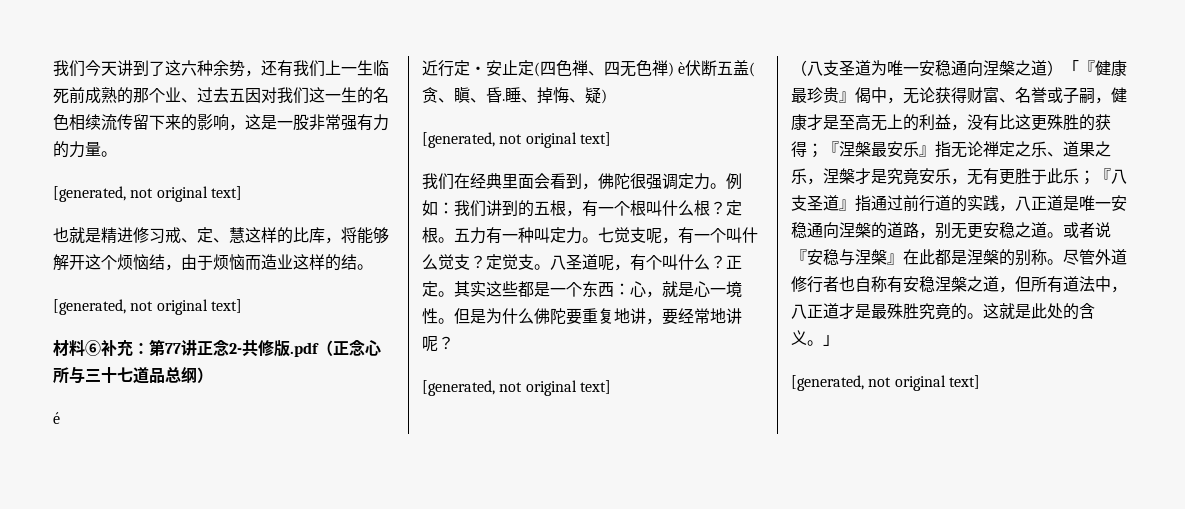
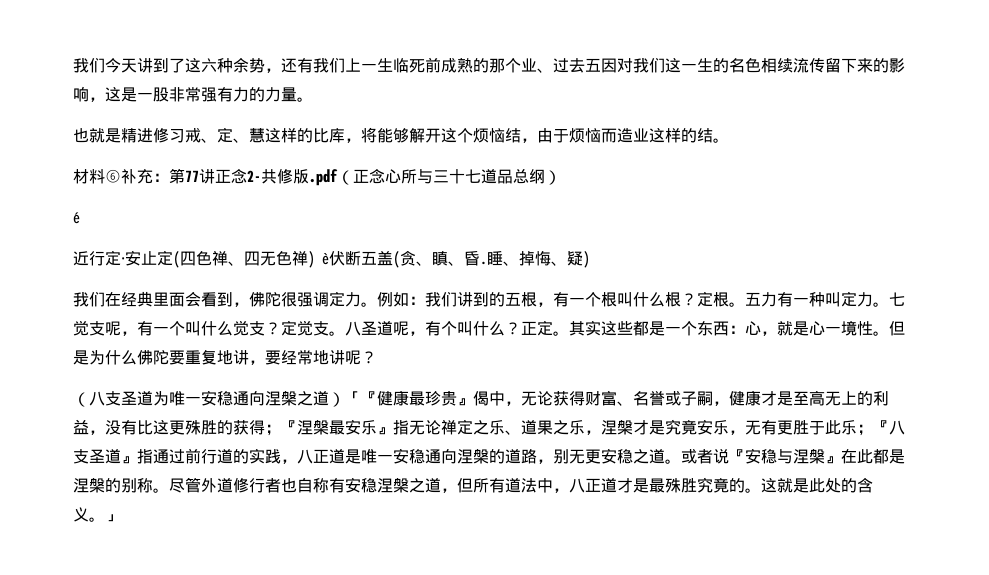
[53,186,242,202] // [generated, not original text] -> (313, 99) none
[53,299,242,315] // [generated, not original text] -> (729, 140) none
[422,132,611,148] // [generated, not original text] -> (590, 259) none
[422,380,611,396] // [generated, not original text] -> (377, 357) none
[791,375,980,391] // [generated, not original text] -> (121, 518) none

